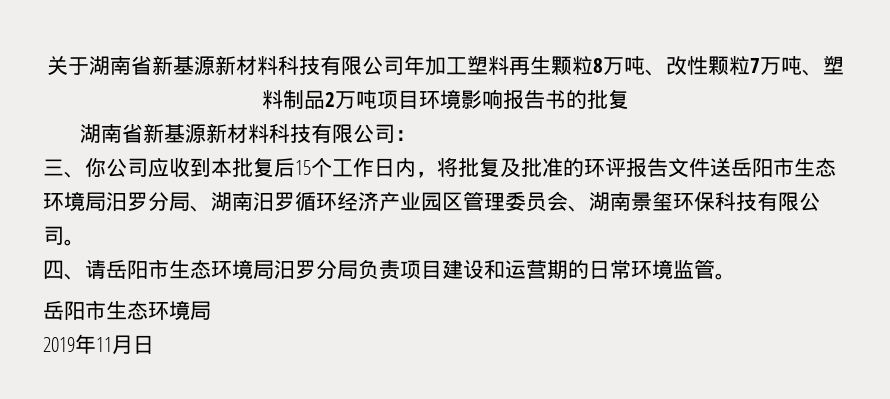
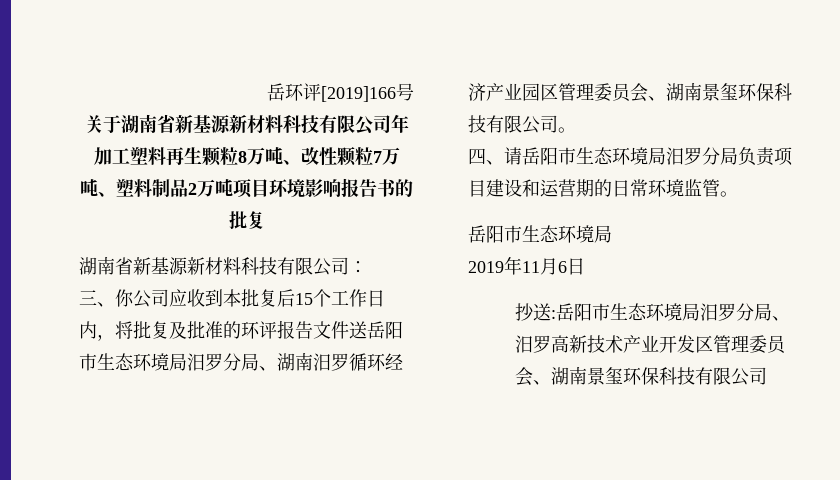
(46, 65) none -> [267,83,414,102] 岳环评[2019]166号 //
[133,335,154,354] 日 -> [558,258,585,275] [514,303,790,321] [514,335,787,354] [514,366,767,386] 6日 // 抄送:岳阳市生态环境局汨罗分局、汨罗高新技术产业开发区管理委员会、湖南景玺环保科技有限公司

